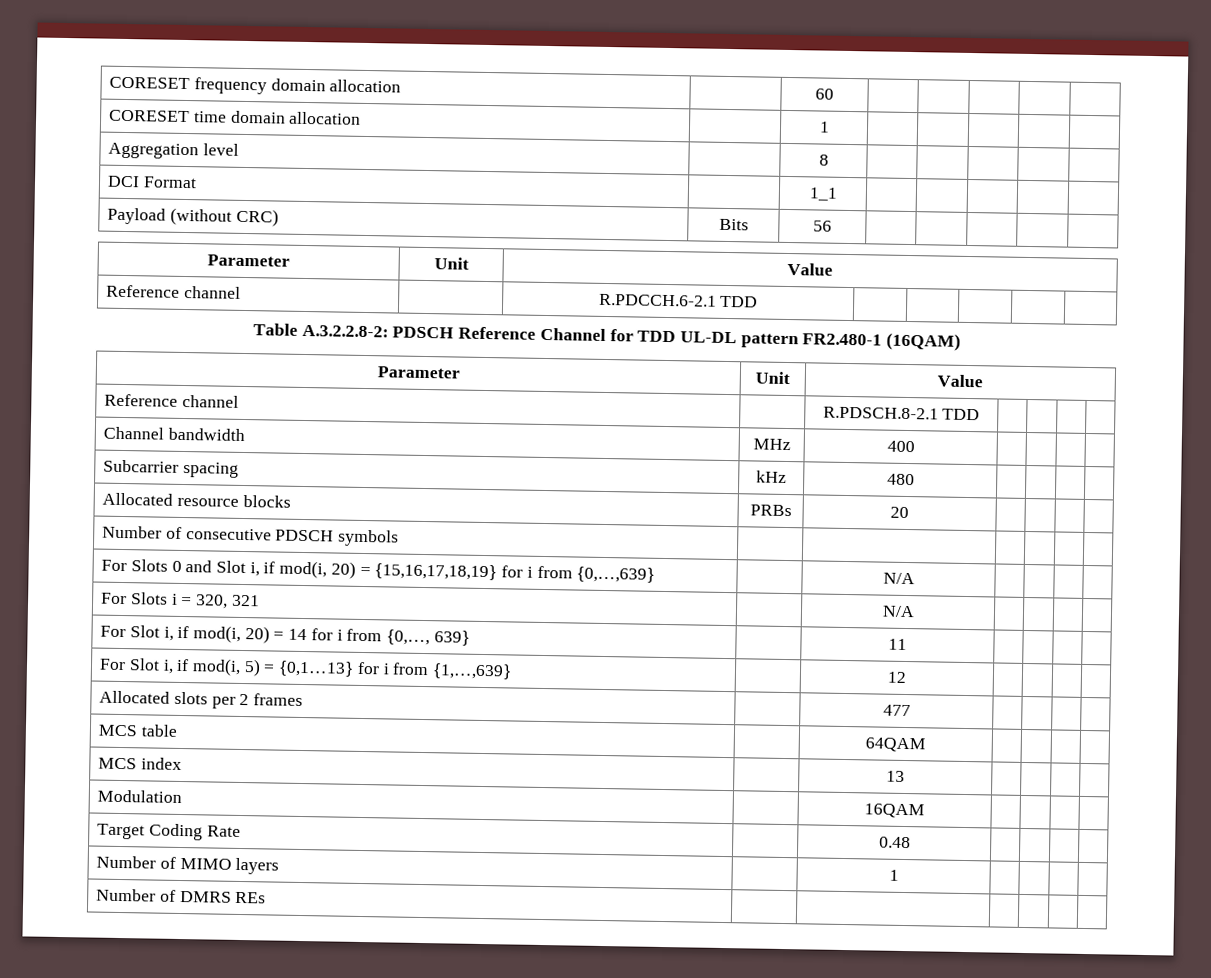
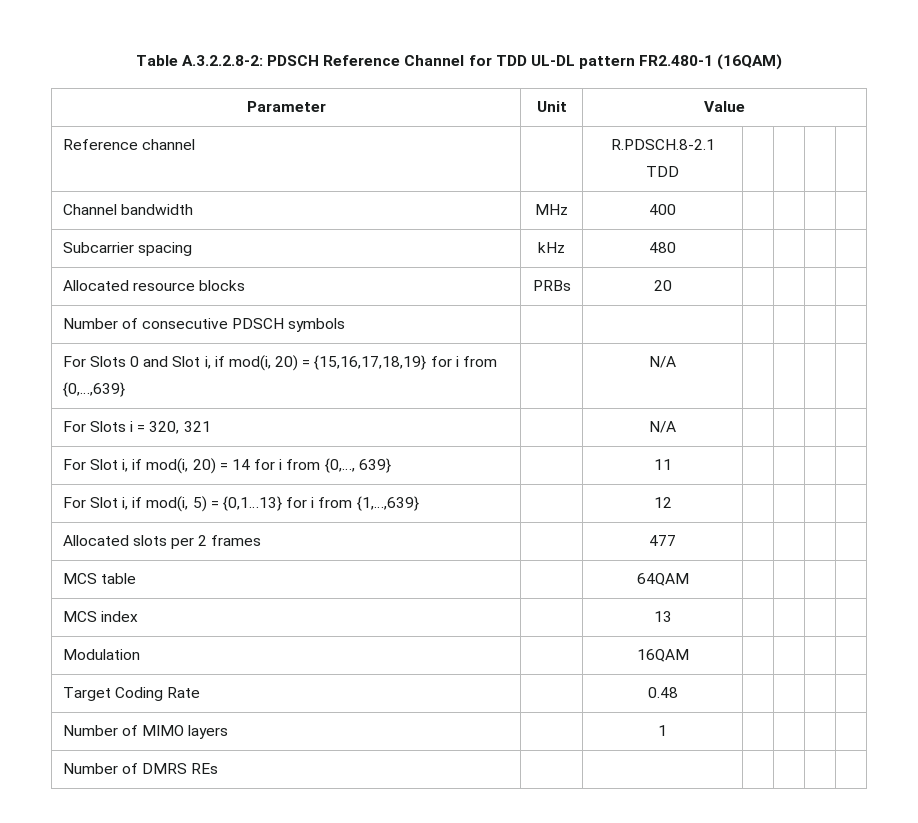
[109,76,402,95] [815,88,834,100] [109,109,362,125] [818,121,830,133] [108,142,239,160] [818,154,829,166] [107,175,197,189] [808,187,838,201] [107,207,279,227] [718,218,749,231] [813,220,832,232] [207,254,290,267] [433,257,469,270] [787,262,833,276] [106,284,241,299] [598,293,759,308] CORESET frequency domain allocation | | 60 | | | | | // CORESET time domain allocation | | 1 | | | | | // Aggregation level | | 8 | | | | | // DCI Format | | 1_1 | | | | | // Payload (without CRC) | Bits | 56 | | | | | // Parameter | Unit | Value // Reference channel | | R.PDCCH.6-2.1 TDD | | | | | // -> (135, 60) none

